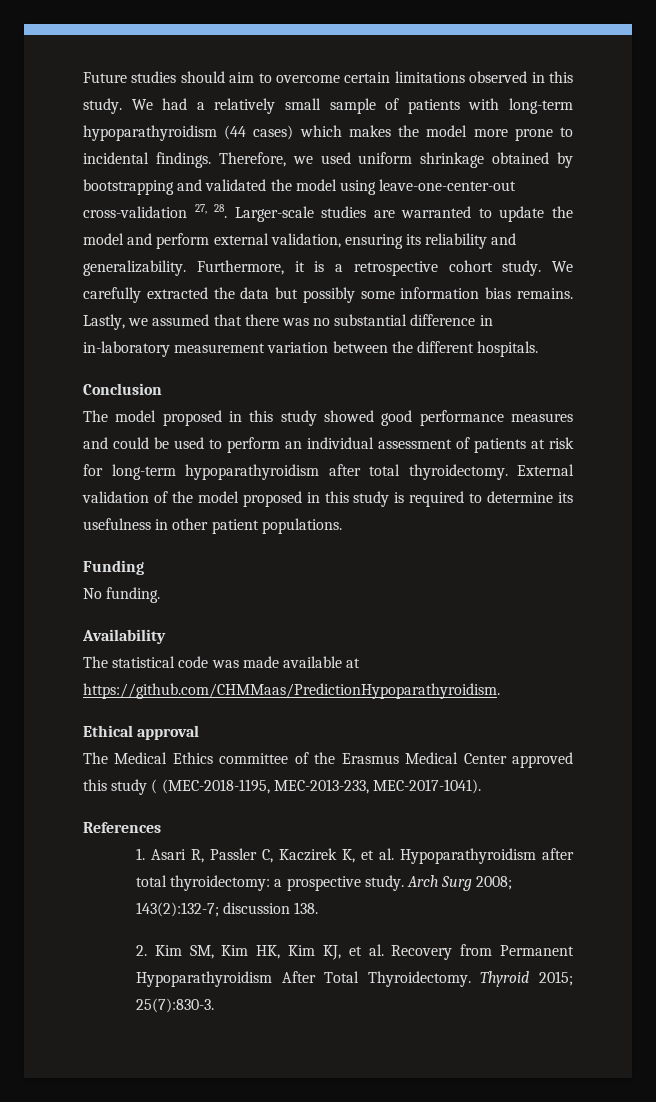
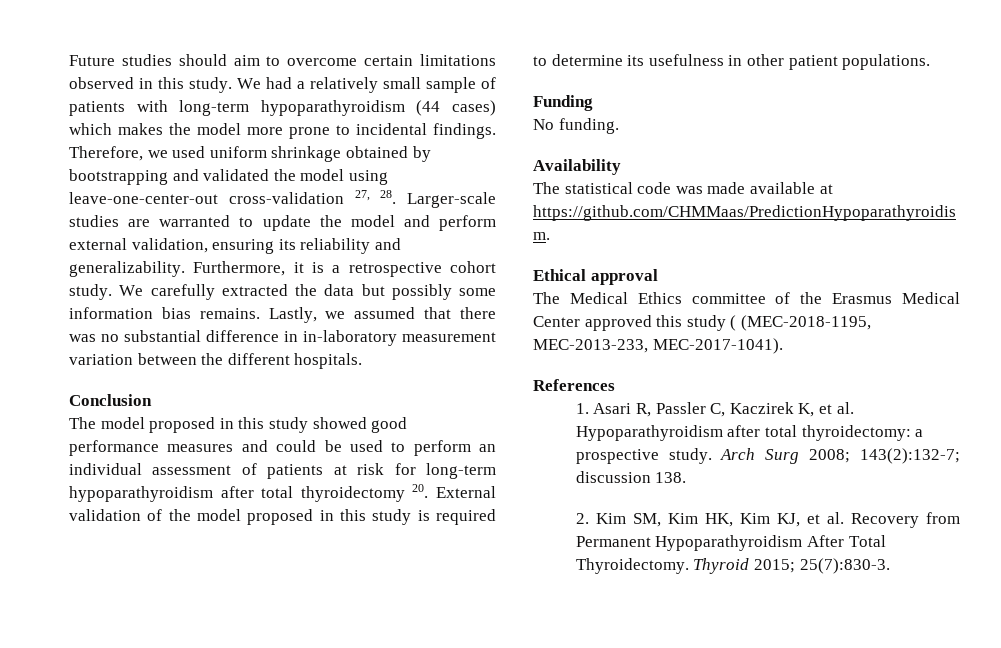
[408,464,508,480] thyroidectomy. -> [300,484,429,502] thyroidectomy 20.

